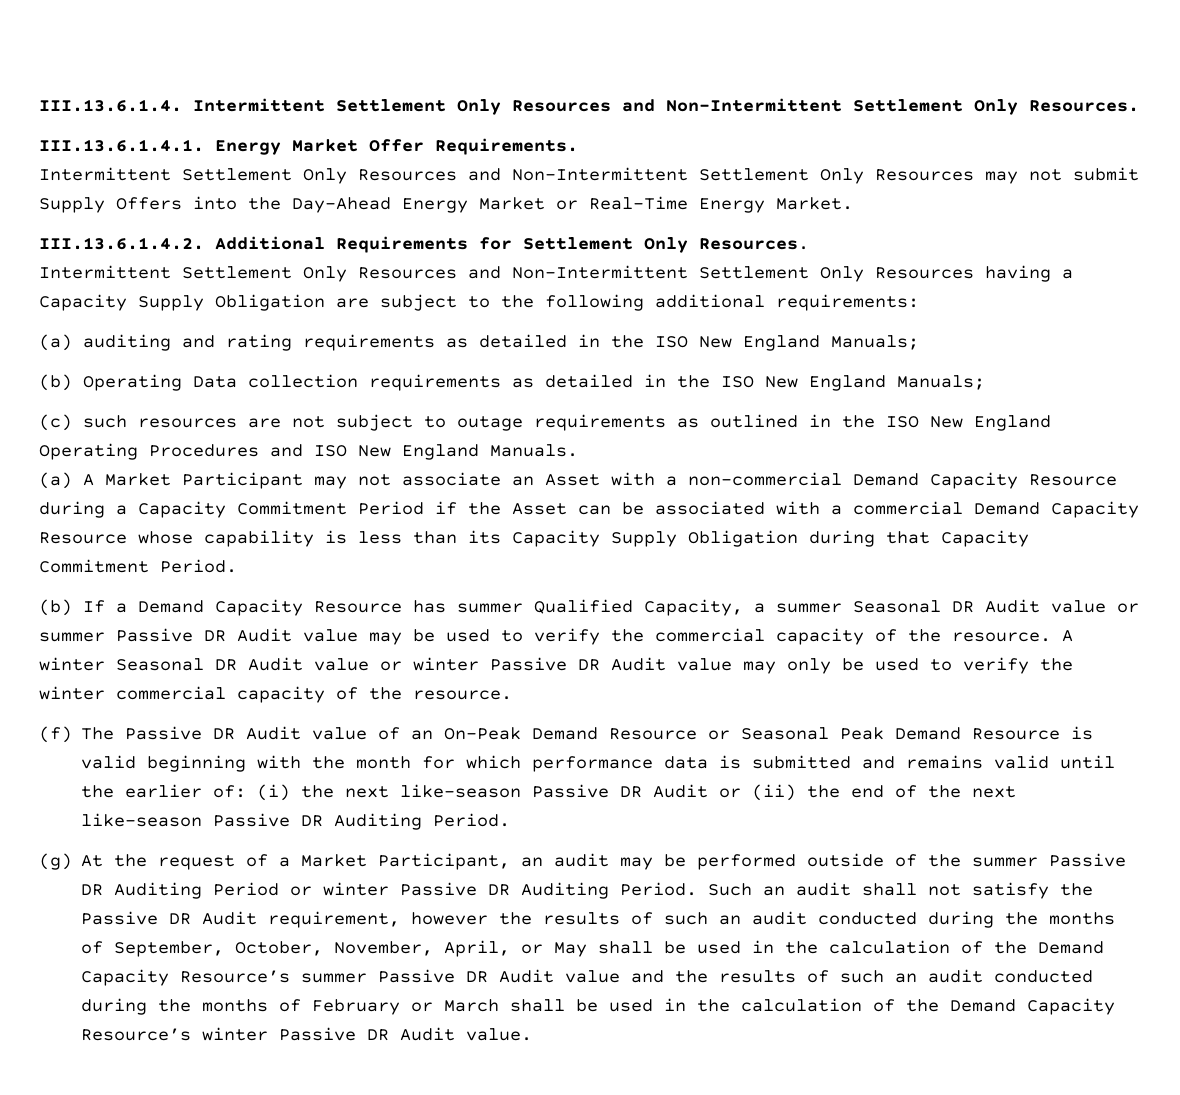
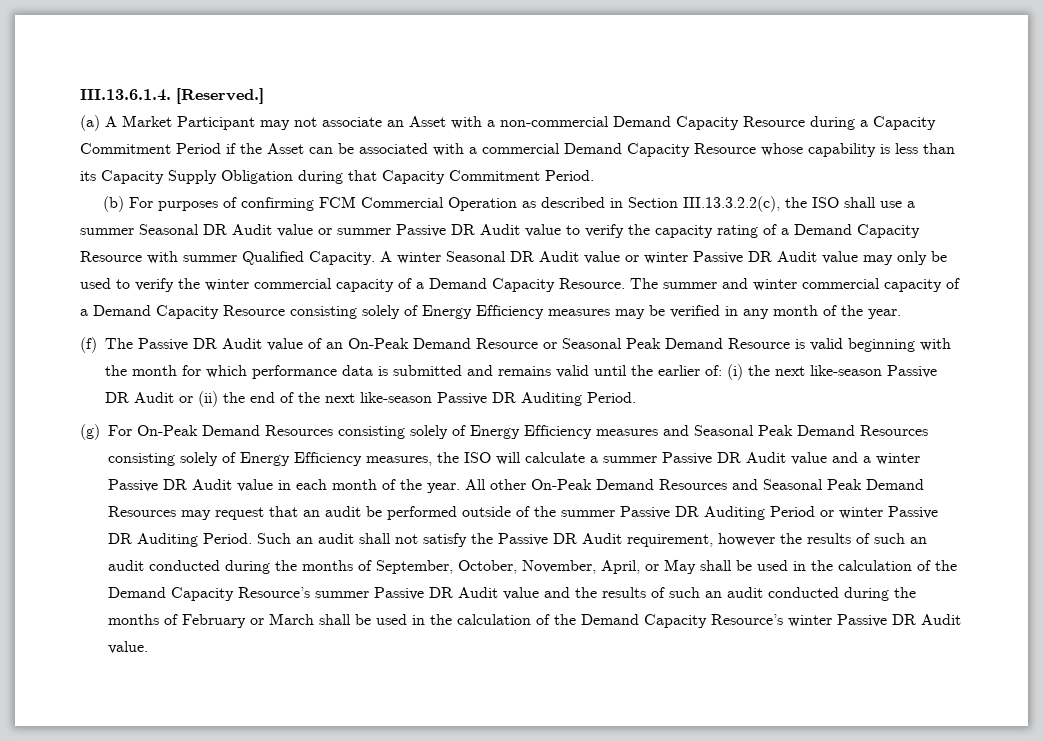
[193,98,1139,115] [39,138,578,155] [39,167,1139,184] [39,196,853,213] [39,236,809,253] [39,265,1073,282] [39,294,919,311] [39,334,919,351] [39,374,985,391] [39,414,1051,431] [39,443,578,460] Intermittent Settlement Only Resources and Non-Intermittent Settlement Only Resources. // III.13.6.1.4.1. Energy Market Offer Requirements. // Intermittent Settlement Only Resources and Non-Intermittent Settlement Only Resources may not submit Supply Offers into the Day-Ahead Energy Market or Real-Time Energy Market. // III.13.6.1.4.2. Additional Requirements for Settlement Only Resources. // Intermittent Settlement Only Resources and Non-Intermittent Settlement Only Resources having a Capacity Supply Obligation are subject to the following additional requirements: // (a) auditing and rating requirements as detailed in the ISO New England Manuals; // (b) Operating Data collection requirements as detailed in the ISO New England Manuals; // (c) such resources are not subject to outage requirements as outlined in the ISO New England Operating Procedures and ISO New England Manuals. -> [176,88,264,104] [Reserved.]
[83,599,743,616] If a Demand Capacity Resource has summer Qualified Capacity, -> [128,196,902,212] For purposes of confirming FCM Commercial Operation as described in Section III.13.3.2.2(c), the ISO shall use
[369,628,1051,645] may be used to verify the commercial capacity of the resource. -> [566,224,920,238] [80,251,375,265] to verify the capacity rating of a Demand Capacity Resource with summer Qualified Capacity.
[369,687,512,700] the resource. -> [416,278,960,292] [80,305,901,319] a Demand Capacity Resource. The summer and winter commercial capacity of a Demand Capacity Resource consisting solely of Energy Efficiency measures may be verified in any month of the year.
[81,853,654,870] At the request of a Market Participant, an audit may -> [108,425,928,439] [108,452,920,466] [108,479,924,493] [108,506,361,520] For On-Peak Demand Resources consisting solely of Energy Efficiency measures and Seasonal Peak Demand Resources consisting solely of Energy Efficiency measures, the ISO will calculate a summer Passive DR Audit value and a winter Passive DR Audit value in each month of the year. All other On-Peak Demand Resources and Seasonal Peak Demand Resources may request that an audit

